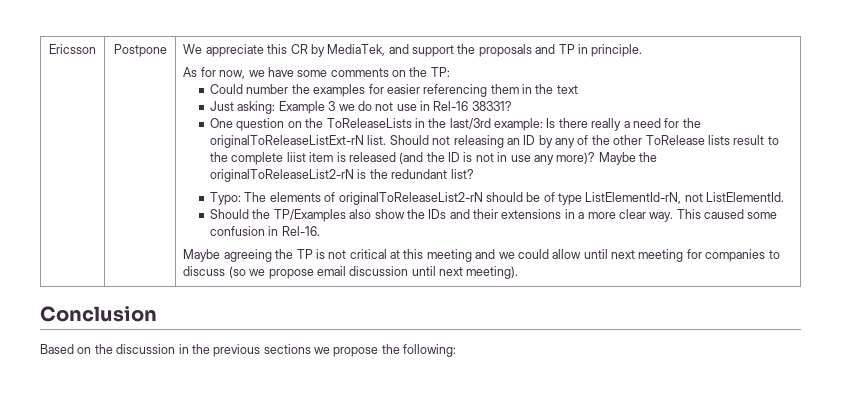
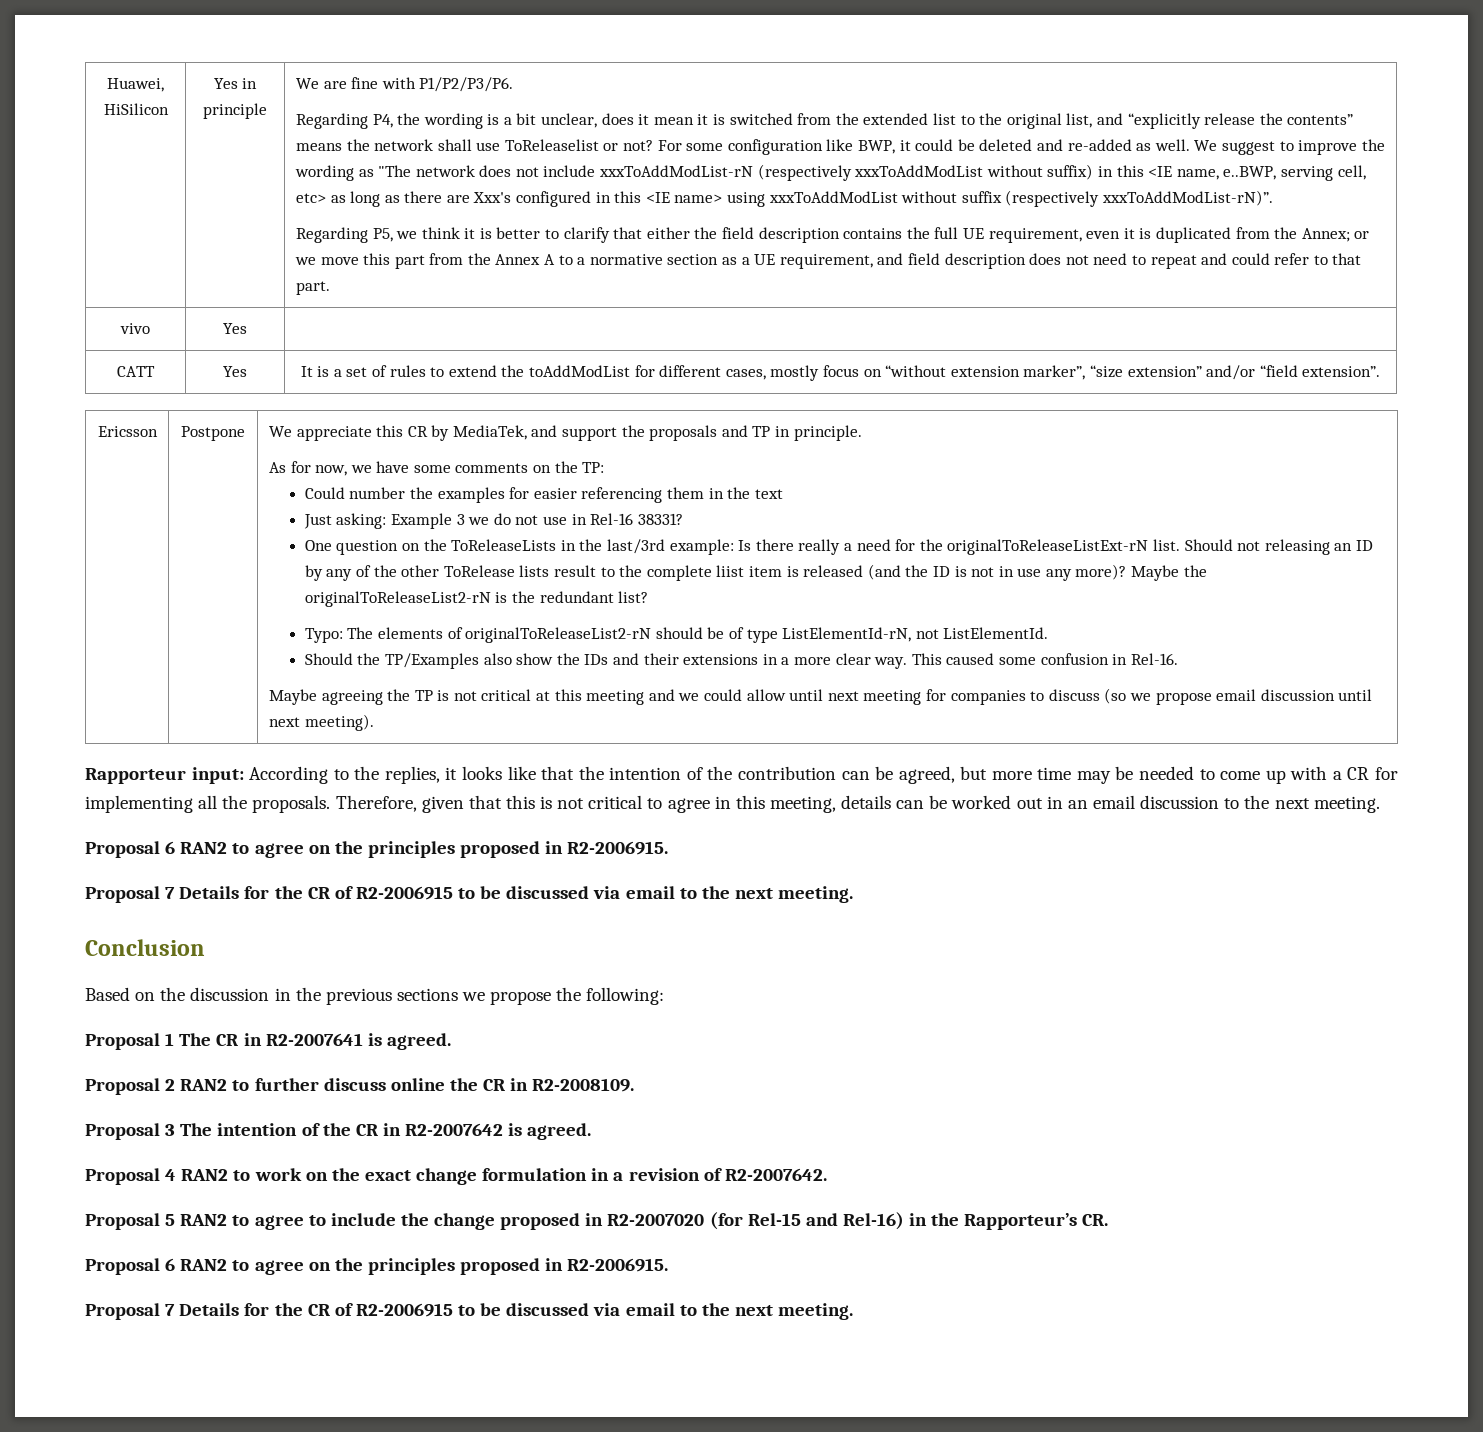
(49, 49) none -> [107,78,164,92] [103,103,169,115] [213,78,258,89] [203,103,267,119] [295,77,514,92] [295,113,1354,129] [295,139,1385,155] [294,164,1366,181] [295,190,1273,207] [295,227,1370,243] [294,253,1362,269] [295,281,330,295] [120,323,150,334] [223,323,247,334] [117,366,155,377] [223,366,247,377] [300,365,1381,381] Huawei, HiSilicon | Yes in principle | We are fine with P1/P2/P3/P6. // Regarding P4, the wording is a bit unclear, does it mean it is switched from the extended list to the original list, and “explicitly release the contents” means the network shall use ToReleaselist or not? For some configuration like BWP, it could be deleted and re-added as well. We suggest to improve the wording as "The network does not include xxxToAddModList-rN (respectively xxxToAddModList without suffix) in this <IE name, e..BWP, serving cell, etc> as long as there are Xxx's configured in this <IE name> using xxxToAddModList without suffix (respectively xxxToAddModList-rN)”. // Regarding P5, we think it is better to clarify that either the field description contains the full UE requirement, even it is duplicated from the Annex; or we move this part from the Annex A to a normative section as a UE requirement, and field description does not need to repeat and could refer to that part. // vivo | Yes | // CATT | Yes | It is a set of rules to extend the toAddModList for different cases, mostly focus on “without extension marker”, “size extension” and/or “field extension”. //
(519, 272) none -> [85,766,1398,784] [85,795,1380,813] [85,841,669,858] [85,886,854,903] // Rapporteur input: According to the replies, it looks like that the intention of the contribution can be agreed, but more time may be needed to come up with a CR for implementing all the proposals. Therefore, given that this is not critical to agree in this meeting, details can be worked out in an email discussion to the next meeting. // Proposal 6 RAN2 to agree on the principles proposed in R2-2006915. // Proposal 7 Details for the CR of R2-2006915 to be discussed via email to the next meeting.
(457, 350) none -> [85,1033,451,1050] [85,1078,635,1095] [85,1123,592,1140] [85,1168,827,1185] [85,1212,1109,1230] [85,1258,669,1275] [85,1303,854,1320] // Proposal 1 The CR in R2-2007641 is agreed. // Proposal 2 RAN2 to further discuss online the CR in R2-2008109. // Proposal 3 The intention of the CR in R2-2007642 is agreed. // Proposal 4 RAN2 to work on the exact change formulation in a revision of R2-2007642. // Proposal 5 RAN2 to agree to include the change proposed in R2-2007020 (for Rel-15 and Rel-16) in the Rapporteur’s CR. // Proposal 6 RAN2 to agree on the principles proposed in R2-2006915. // Proposal 7 Details for the CR of R2-2006915 to be discussed via email to the next meeting.

